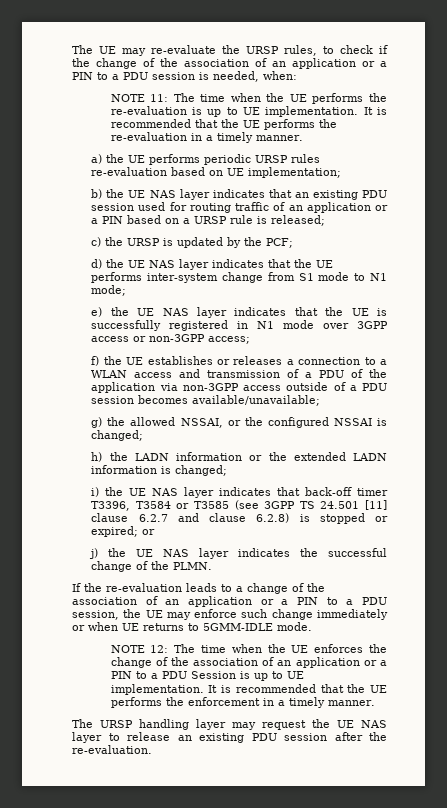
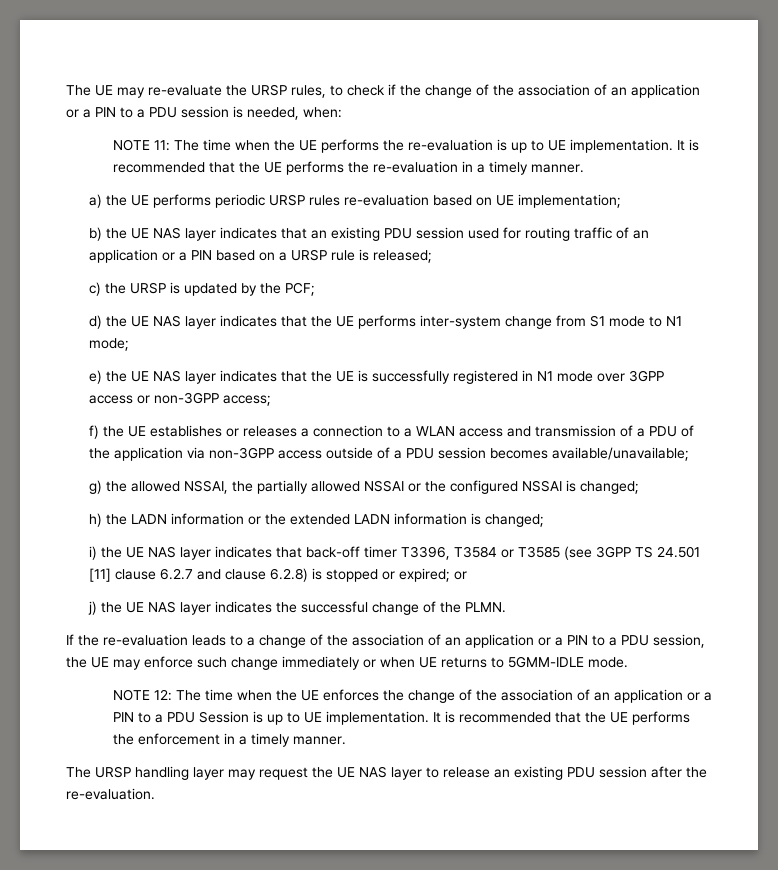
(223, 423) none -> [232,480,405,494] the partially allowed NSSAI

